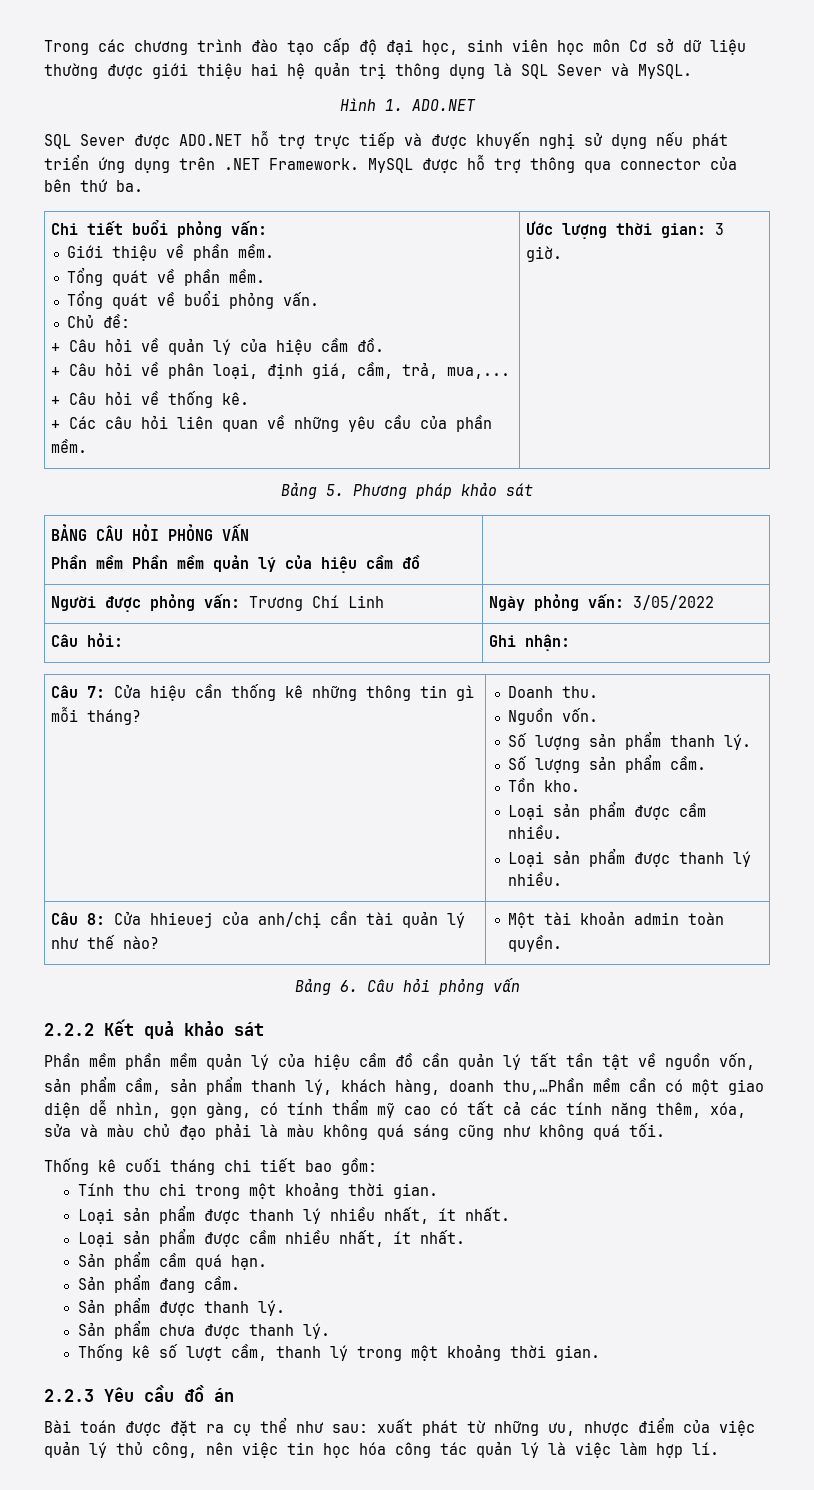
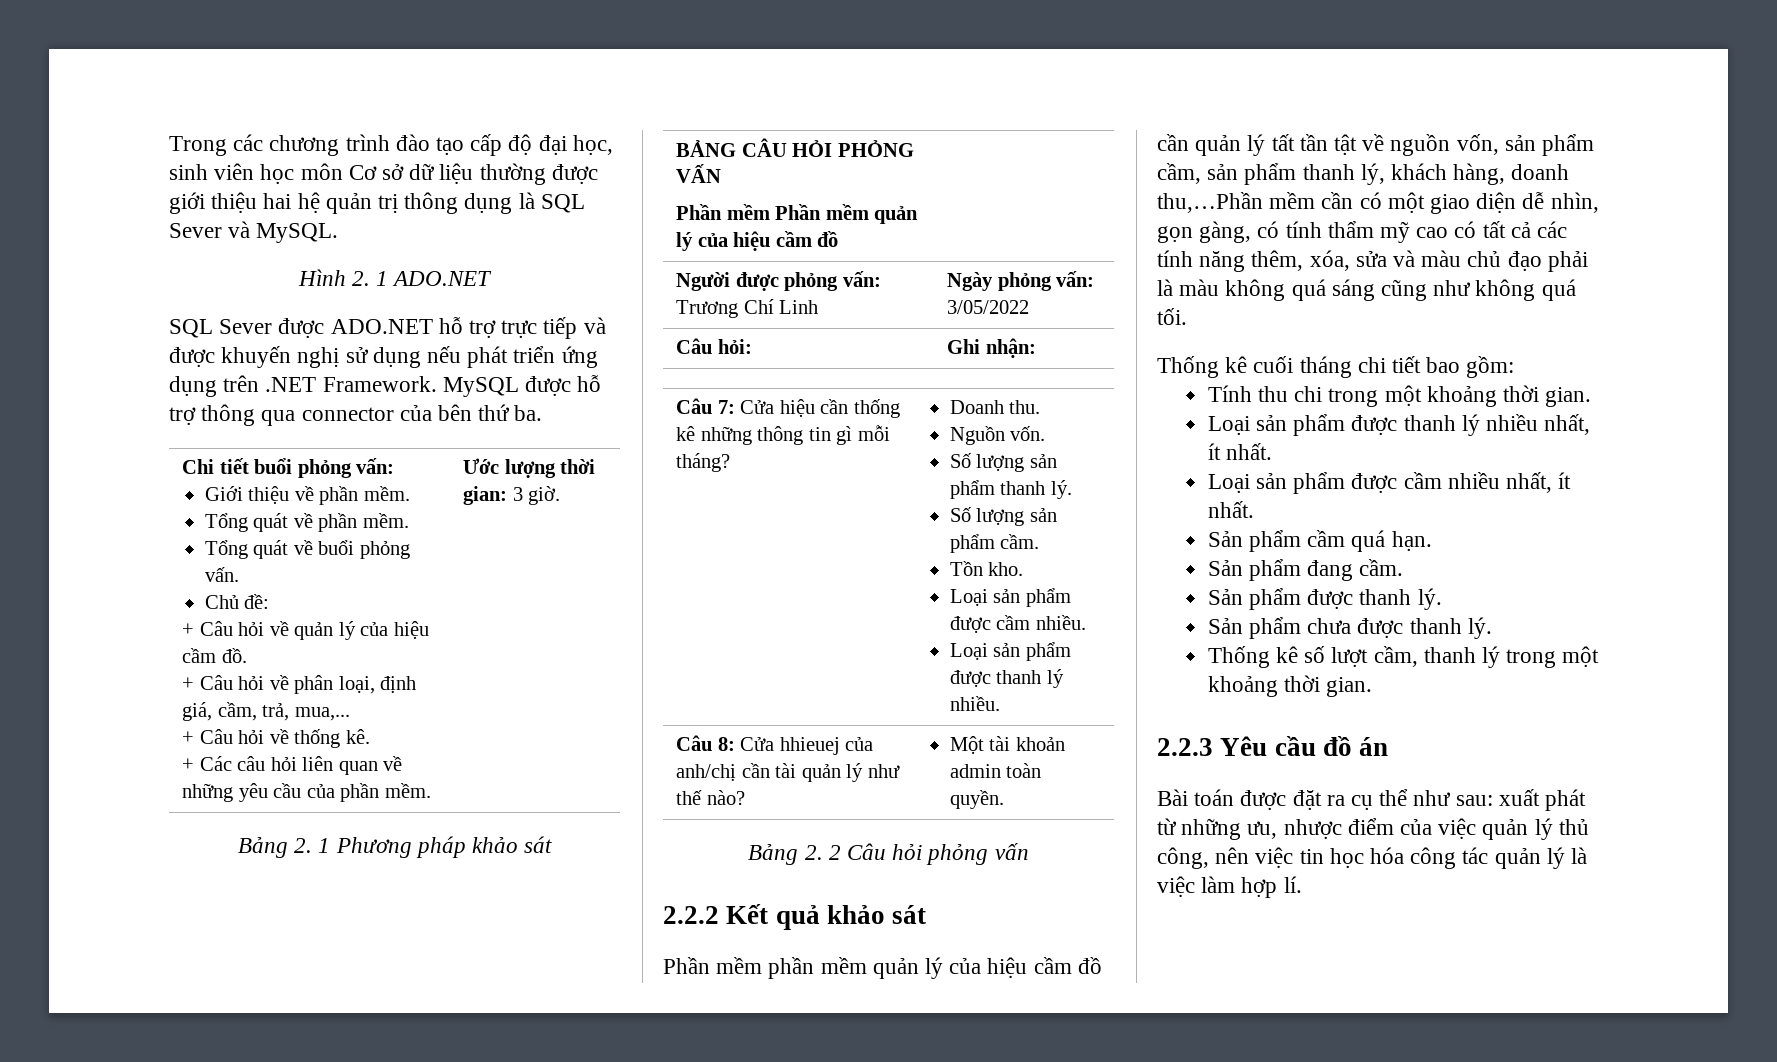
[384,99,403,111] 1. -> [351,271,389,286] 2. 1
[326,484,344,496] 5. -> [294,838,331,853] 2. 1
[339,980,358,992] 6. -> [804,845,841,860] 2. 2

